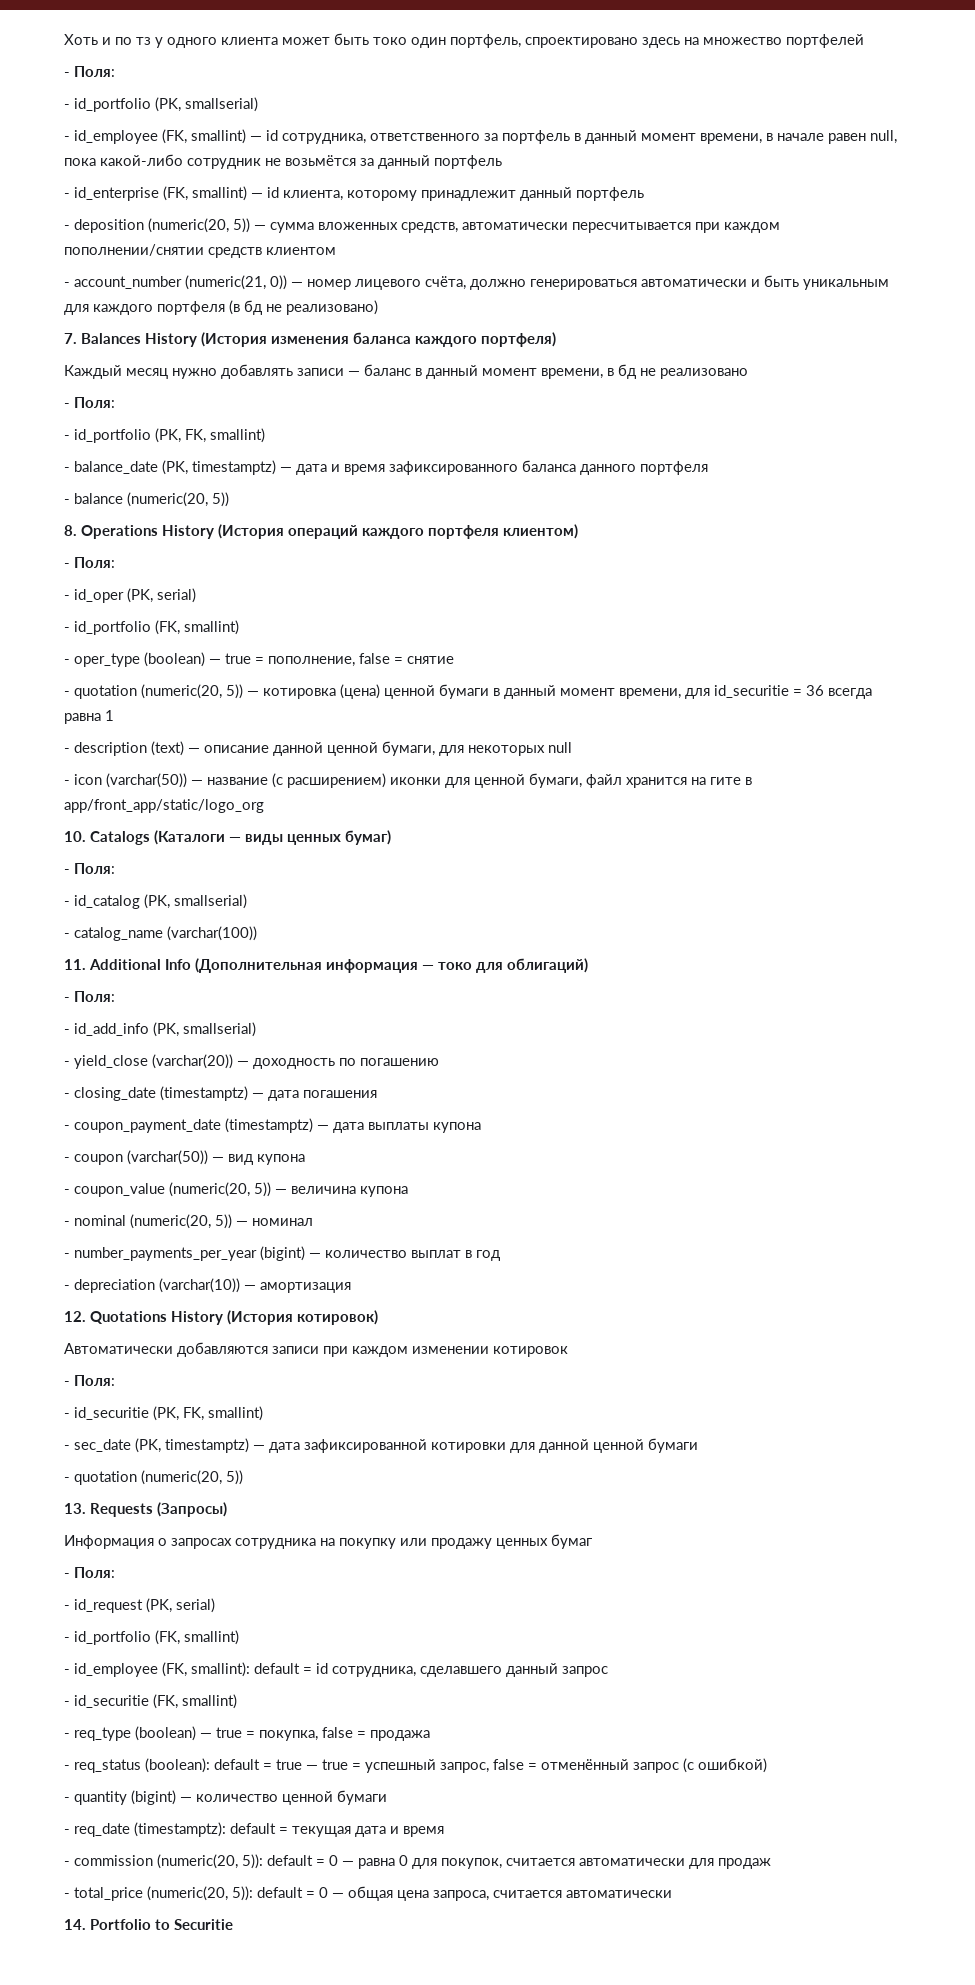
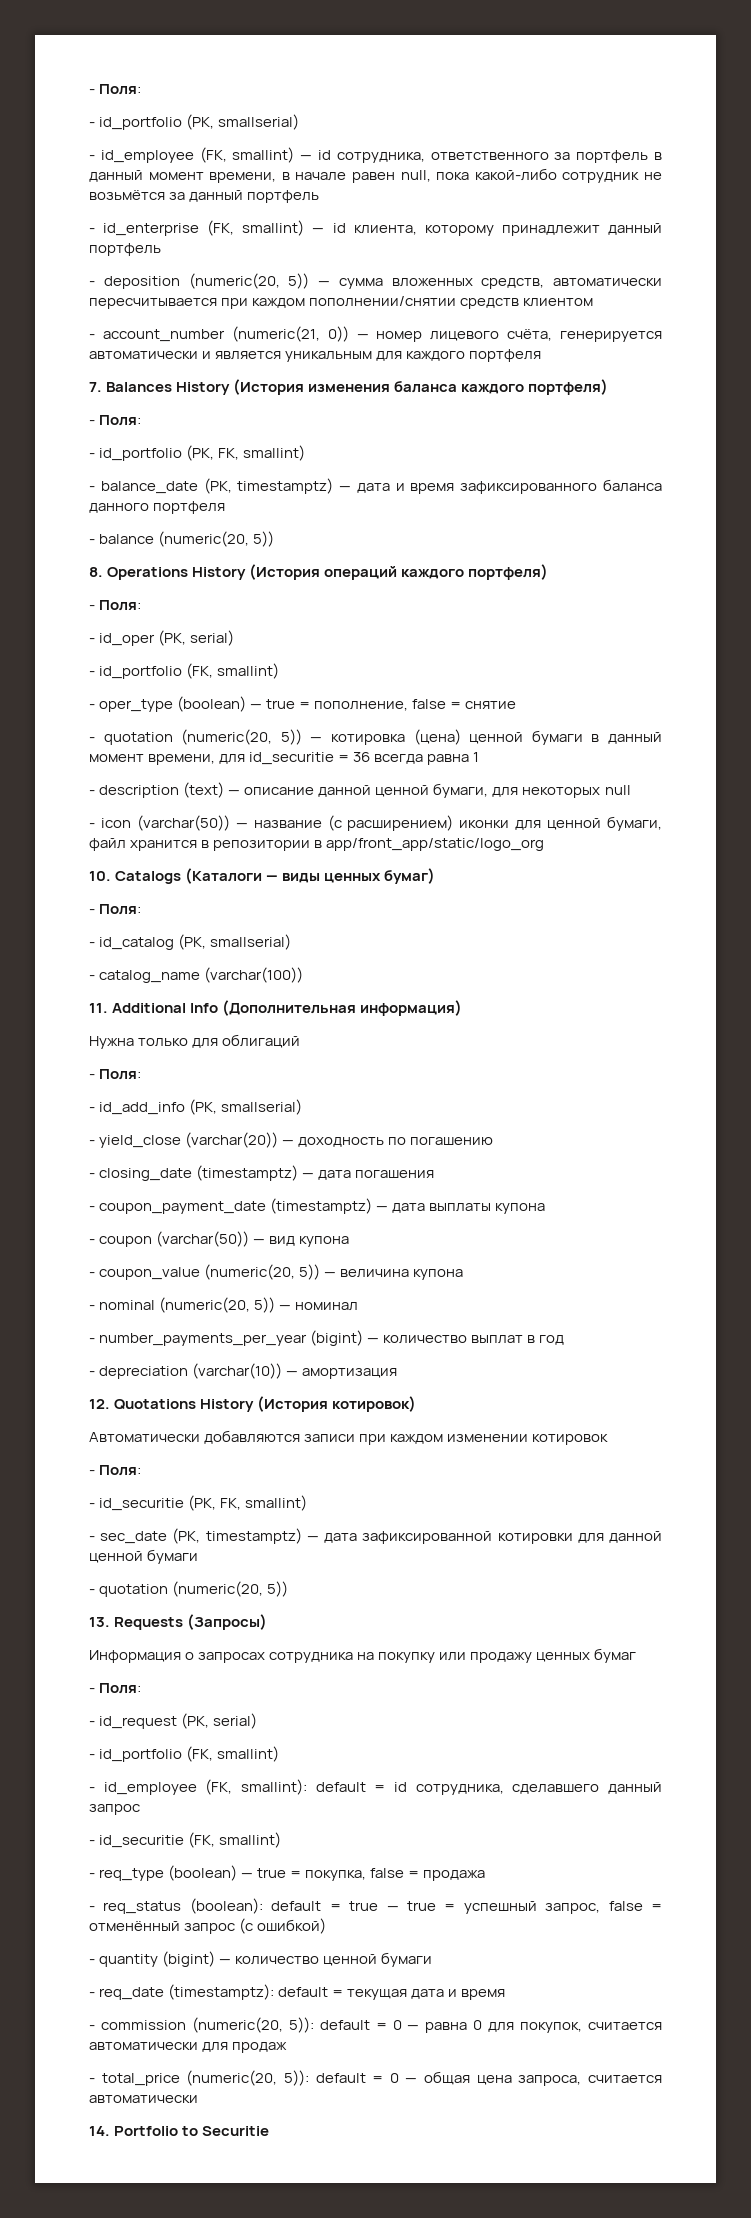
[64,33,864,48] Хоть и по тз у одного клиента может быть токо один портфель, спроектировано здесь на множество портфелей // -> (89, 91) none
[470,279,637,290] должно генерироваться -> [560,331,662,342] генерируется
[764,275,799,287] быть -> [215,351,282,360] является
[229,300,378,315] (в бд не реализовано) -> (542, 355) none
[64,364,748,379] // Каждый месяц нужно добавлять записи — баланс в данный момент времени, в бд не реализовано -> (609, 387) none
[428,524,578,539] портфеля клиентом) -> [468,564,549,580] портфеля)
[691,777,741,785] на гите -> [201,840,311,851] в репозитории
[326,958,588,973] информация — токо для облигаций) -> [360,1000,463,1016] [89,1034,301,1049] информация) // Нужна только для облигаций

